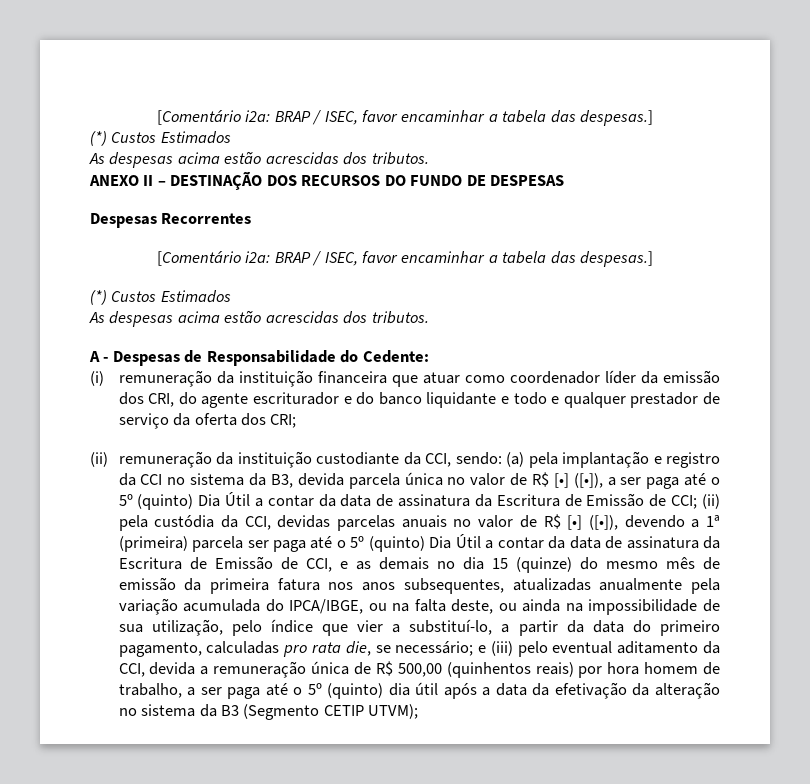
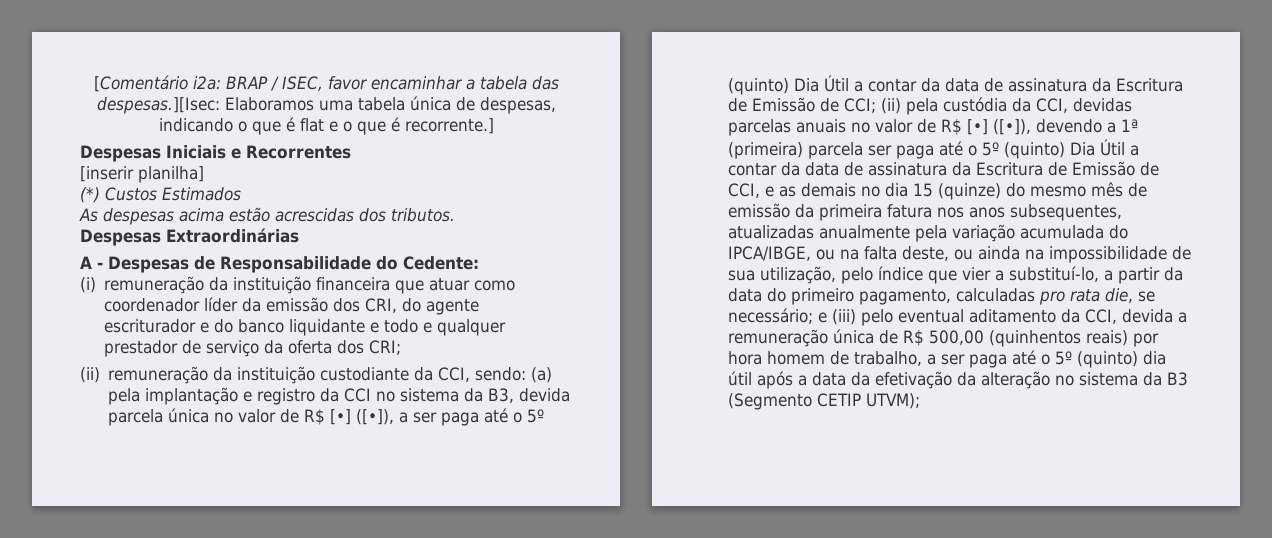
[580,110,654,126] despesas.] -> [96,96,556,114] [158,117,494,135] [80,145,351,162] [80,166,204,183] despesas.][Isec: Elaboramos uma tabela única de despesas, indicando o que é flat e o que é recorrente.] // Despesas Iniciais e Recorrentes // [inserir planilha]
[89,171,565,190] [90,213,252,228] [156,251,654,267] [90,290,231,305] [89,310,429,327] ANEXO II – DESTINAÇÃO DOS RECURSOS DO FUNDO DE DESPESAS // Despesas Recorrentes // [Comentário i2a: BRAP / ISEC, favor encaminhar a tabela das despesas.] // (*) Custos Estimados // As despesas acima estão acrescidas dos tributos. -> [80,228,299,246] Despesas Extraordinárias

